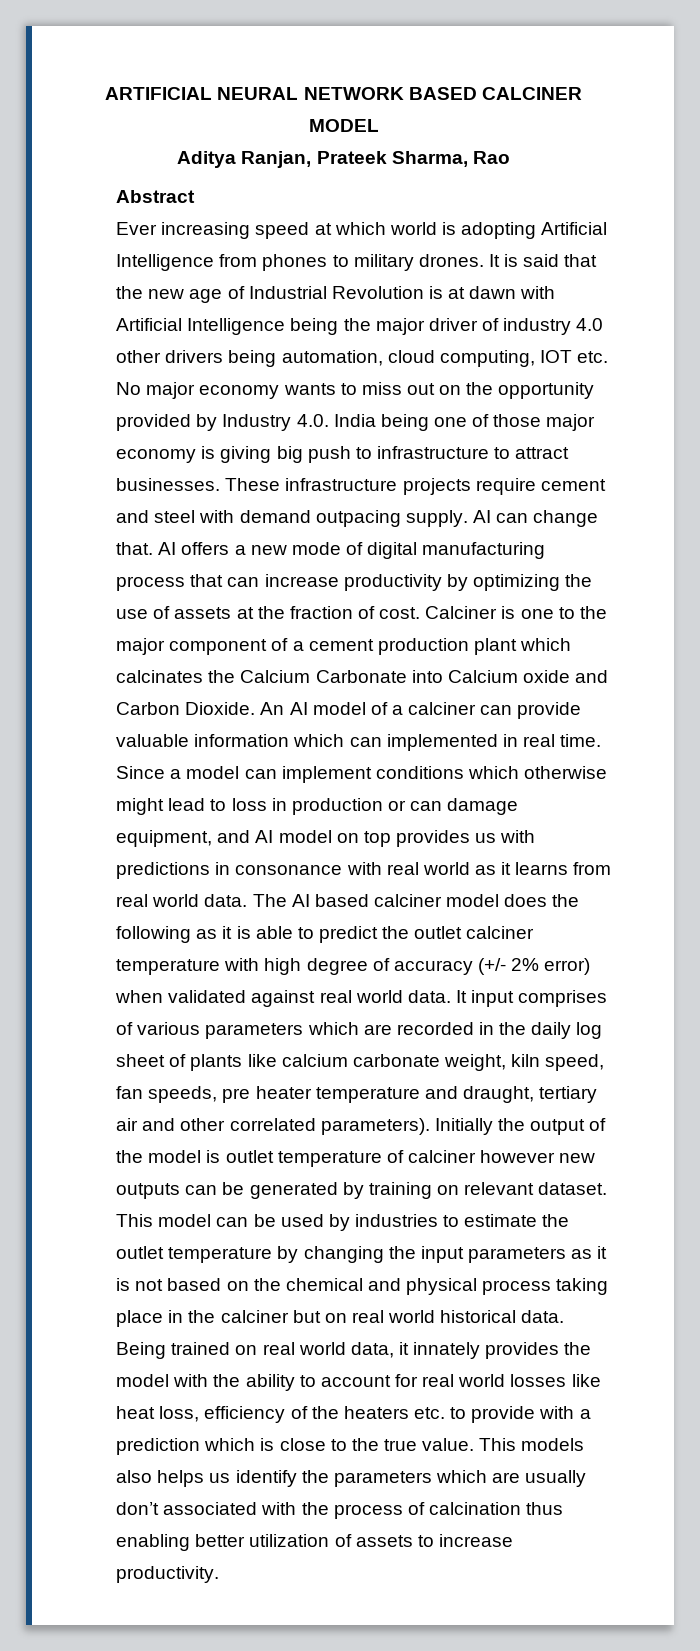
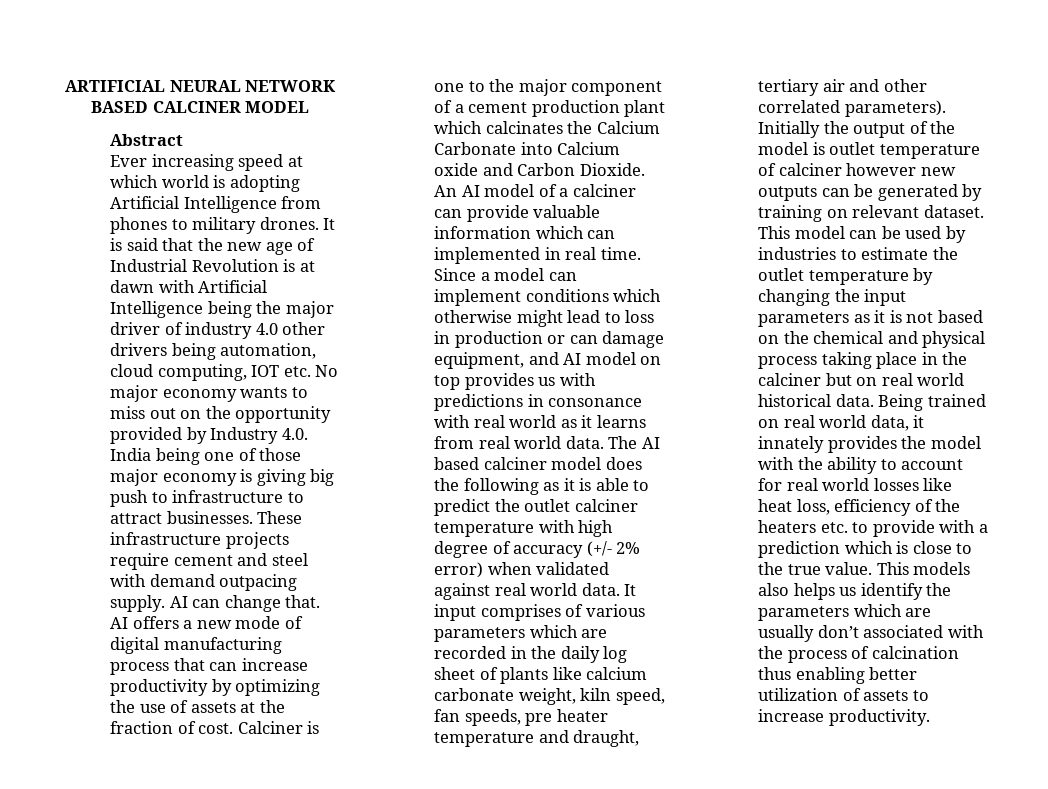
[177,151,510,168] // Aditya Ranjan, Prateek Sharma, Rao -> (309, 107) none

